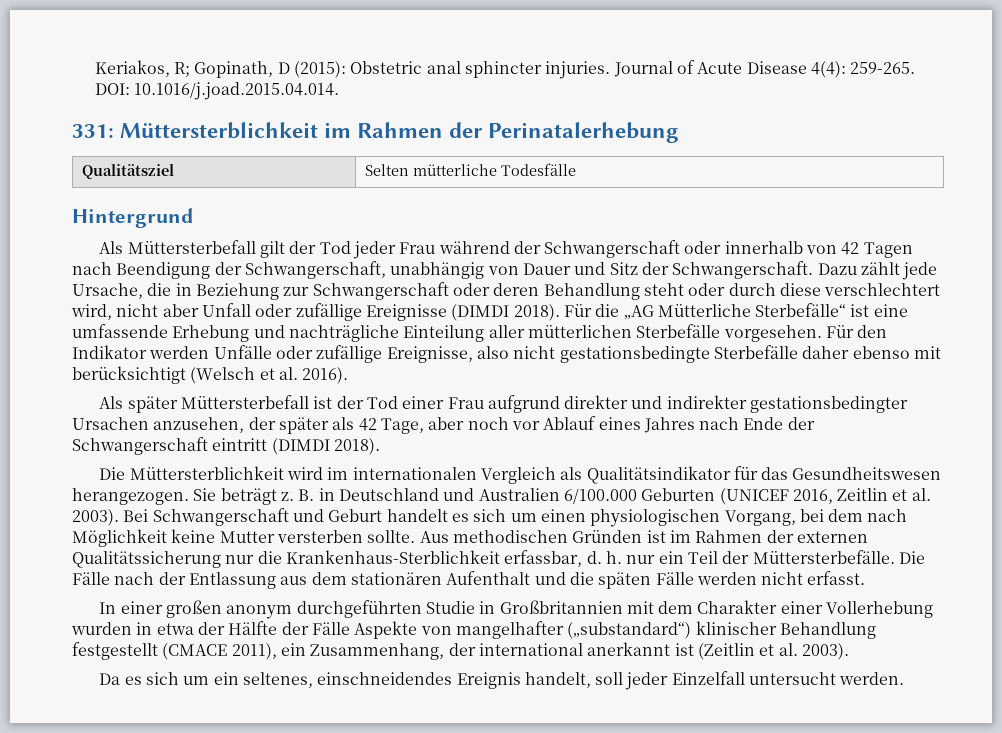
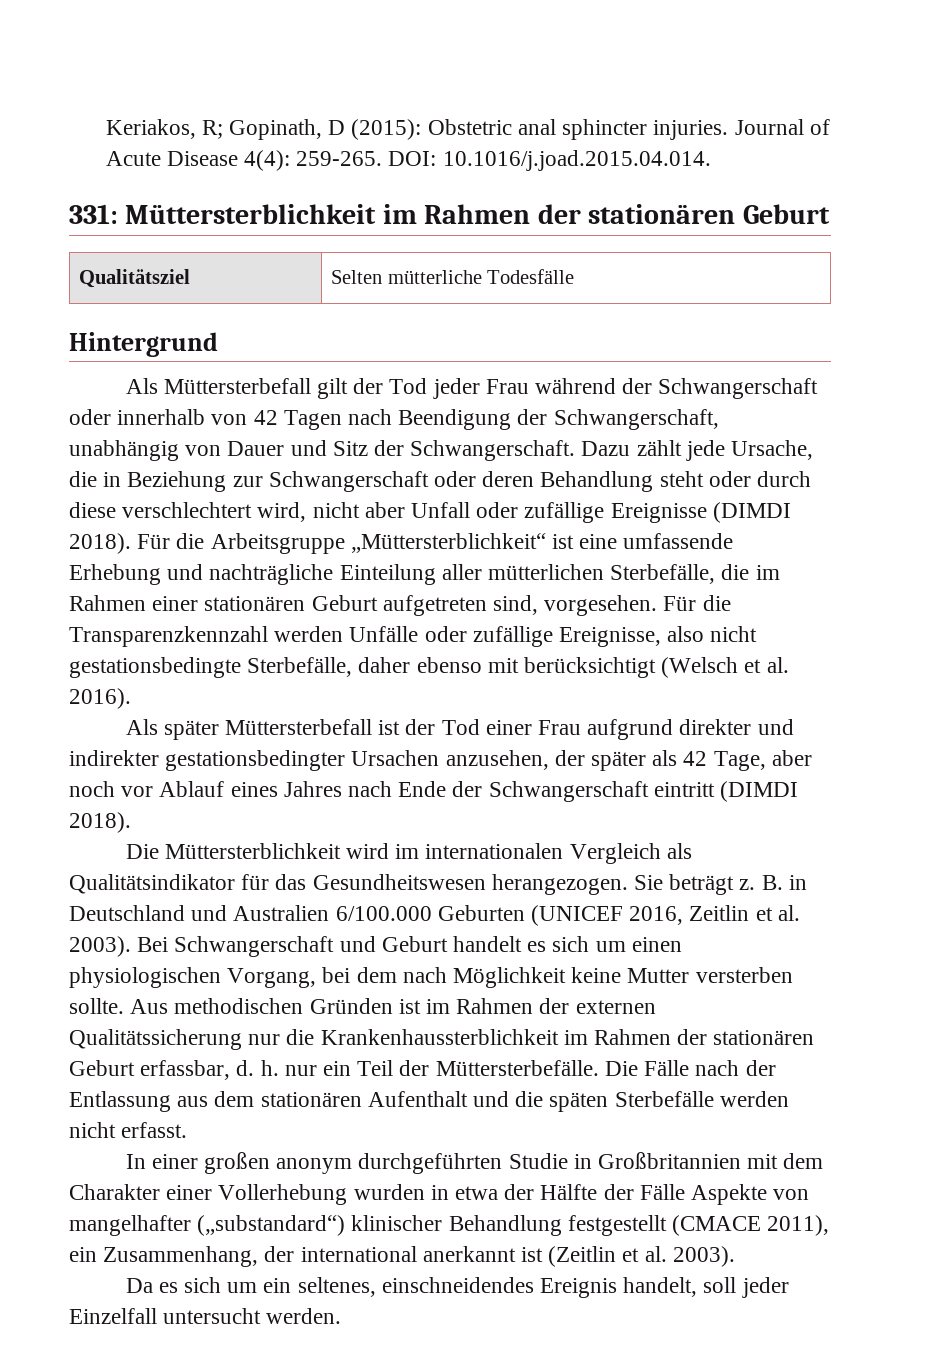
[488,122,680,143] Perinatalerhebung -> [588,204,830,224] stationären Geburt
[623,303,847,320] „AG Mütterliche Sterbefälle“ -> [210,533,546,554] Arbeitsgruppe „Müttersterblichkeit“
[636,324,888,342] [72,345,147,359] Sterbefälle vorgesehen. Für den Indikator -> [610,564,780,584] [69,595,731,616] [69,626,268,647] Sterbefälle, die im Rahmen einer stationären Geburt aufgetreten sind, vorgesehen. Für die Transparenzkennzahl
[713,345,798,359] Sterbefälle -> [247,657,353,677] Sterbefälle,
[285,550,500,564] Krankenhaus-Sterblichkeit -> [320,1029,815,1045] [69,1060,135,1076] Krankenhaussterblichkeit im Rahmen der stationären Geburt
[655,572,694,585] Fälle -> [614,1091,714,1107] Sterbefälle

